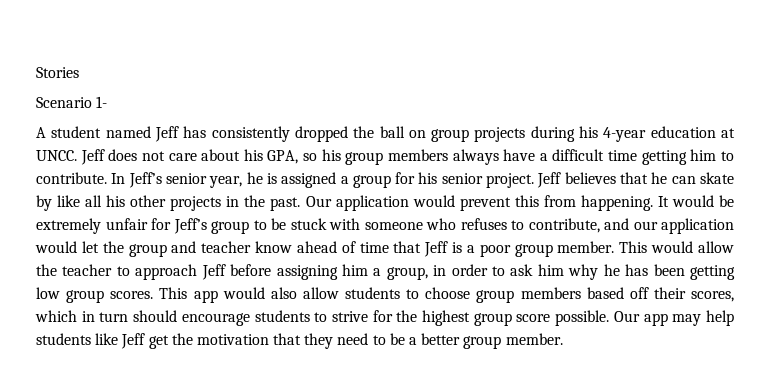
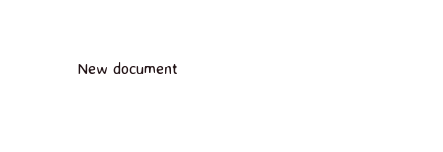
[36,67,79,78] [36,96,108,108] [36,126,735,142] [36,149,735,165] [36,172,734,188] [36,195,734,211] [36,218,734,234] [35,241,735,257] [36,264,736,280] [36,287,734,303] [35,310,735,326] [36,333,563,349] Stories // Scenario 1- // A student named Jeff has consistently dropped the ball on group projects during his 4-year education at UNCC. Jeff does not care about his GPA, so his group members always have a difficult time getting him to contribute. In Jeff’s senior year, he is assigned a group for his senior project. Jeff believes that he can skate by like all his other projects in the past. Our application would prevent this from happening. It would be extremely unfair for Jeff’s group to be stuck with someone who refuses to contribute, and our application would let the group and teacher know ahead of time that Jeff is a poor group member. This would allow the teacher to approach Jeff before assigning him a group, in order to ask him why he has been getting low group scores. This app would also allow students to choose group members based off their scores, which in turn should encourage students to strive for the highest group score possible. Our app may help students like Jeff get the motivation that they need to be a better group member. -> [77,62,178,74] New document

